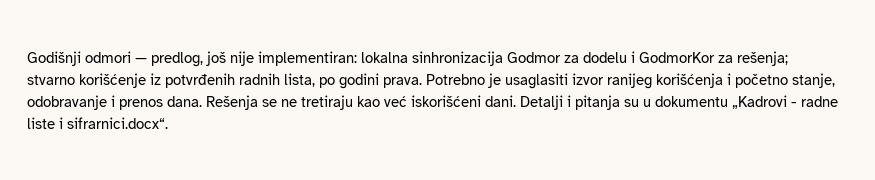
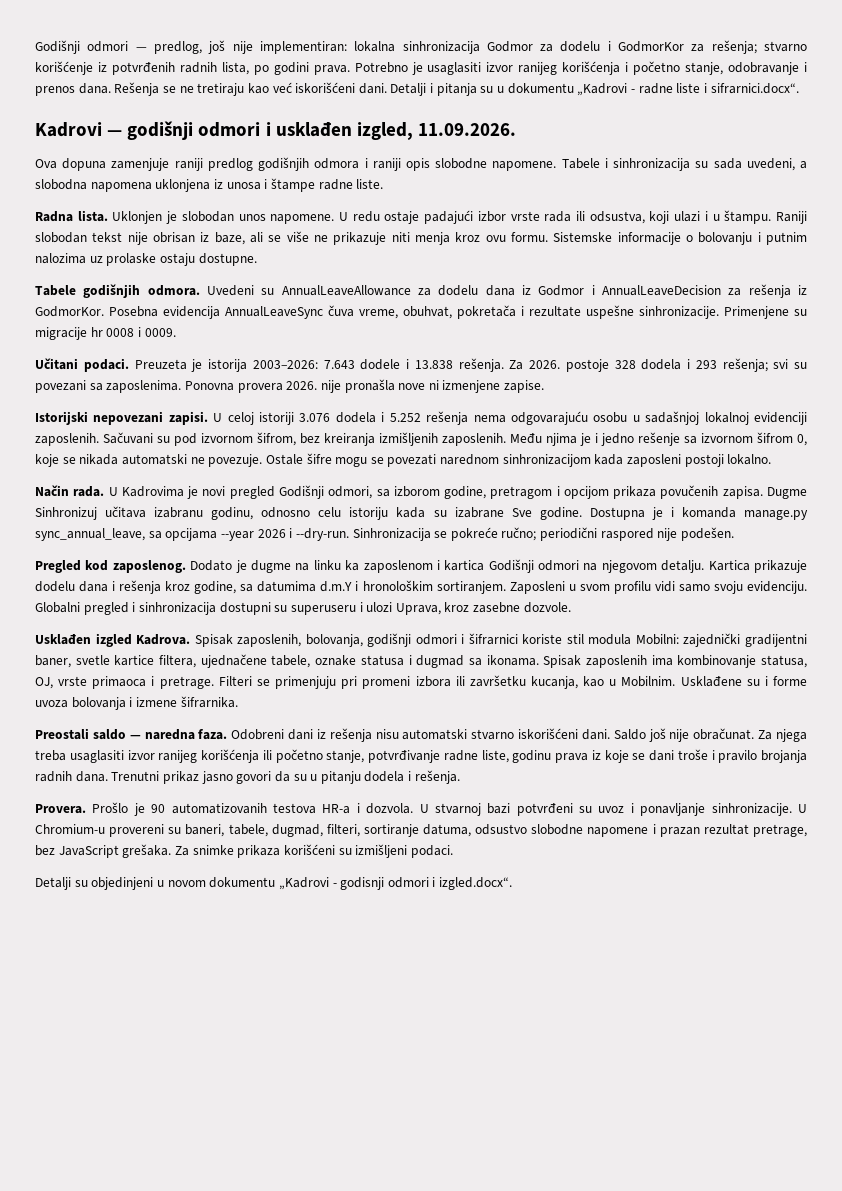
(168, 123) none -> [35,121,516,140] [35,157,807,171] [35,178,384,192] [35,210,807,224] [35,231,808,245] [35,253,257,266] [35,284,808,298] [35,305,807,319] [35,327,176,340] [35,358,807,372] [35,379,545,393] [35,411,807,425] [35,432,807,446] [35,453,772,467] [35,485,808,499] [35,506,808,520] [35,527,735,541] [35,559,808,573] [35,580,808,594] [35,602,571,615] [35,633,807,647] [35,654,807,668] [35,675,807,689] [35,696,238,710] [35,728,808,742] [35,749,807,763] [35,770,460,784] [35,802,808,816] [35,824,807,837] [35,844,453,858] [35,877,513,890] // Kadrovi — godišnji odmori i usklađen izgled, 11.09.2026. // Ova dopuna zamenjuje raniji predlog godišnjih odmora i raniji opis slobodne napomene. Tabele i sinhronizacija su sada uvedeni, a slobodna napomena uklonjena iz unosa i štampe radne liste. // Radna lista. Uklonjen je slobodan unos napomene. U redu ostaje padajući izbor vrste rada ili odsustva, koji ulazi i u štampu. Raniji slobodan tekst nije obrisan iz baze, ali se više ne prikazuje niti menja kroz ovu formu. Sistemske informacije o bolovanju i putnim nalozima uz prolaske ostaju dostupne. // Tabele godišnjih odmora. Uvedeni su AnnualLeaveAllowance za dodelu dana iz Godmor i AnnualLeaveDecision za rešenja iz GodmorKor. Posebna evidencija AnnualLeaveSync čuva vreme, obuhvat, pokretača i rezultate uspešne sinhronizacije. Primenjene su migracije hr 0008 i 0009. // Učitani podaci. Preuzeta je istorija 2003–2026: 7.643 dodele i 13.838 rešenja. Za 2026. postoje 328 dodela i 293 rešenja; svi su povezani sa zaposlenima. Ponovna provera 2026. nije pronašla nove ni izmenjene zapise. // Istorijski nepovezani zapisi. U celoj istoriji 3.076 dodela i 5.252 rešenja nema odgovarajuću osobu u sadašnjoj lokalnoj evidenciji zaposlenih. Sačuvani su pod izvornom šifrom, bez kreiranja izmišljenih zaposlenih. Među njima je i jedno rešenje sa izvornom šifrom 0, koje se nikada automatski ne povezuje. Ostale šifre mogu se povezati narednom sinhronizacijom kada zaposleni postoji lokalno. // Način rada. U Kadrovima je novi pregled Godišnji odmori, sa izborom godine, pretragom i opcijom prikaza povučenih zapisa. Dugme Sinhronizuj učitava izabranu godinu, odnosno celu istoriju kada su izabrane Sve godine. Dostupna je i komanda manage.py sync_annual_leave, sa opcijama --year 2026 i --dry-run. Sinhronizacija se pokreće ručno; periodični raspored nije podešen. // Pregled kod zaposlenog. Dodato je dugme na linku ka zaposlenom i kartica Godišnji odmori na njegovom detalju. Kartica prikazuje dodelu dana i rešenja kroz godine, sa datumima d.m.Y i hronološkim sortiranjem. Zaposleni u svom profilu vidi samo svoju evidenciju. Globalni pregled i sinhronizacija dostupni su superuseru i ulozi Uprava, kroz zasebne dozvole. // Usklađen izgled Kadrova. Spisak zaposlenih, bolovanja, godišnji odmori i šifrarnici koriste stil modula Mobilni: zajednički gradijentni baner, svetle kartice filtera, ujednačene tabele, oznake statusa i dugmad sa ikonama. Spisak zaposlenih ima kombinovanje statusa, OJ, vrste primaoca i pretrage. Filteri se primenjuju pri promeni izbora ili završetku kucanja, kao u Mobilnim. Usklađene su i forme uvoza bolovanja i izmene šifrarnika. // Preostali saldo — naredna faza. Odobreni dani iz rešenja nisu automatski stvarno iskorišćeni dani. Saldo još nije obračunat. Za njega treba usaglasiti izvor ranijeg korišćenja ili početno stanje, potvrđivanje radne liste, godinu prava iz koje se dani troše i pravilo brojanja radnih dana. Trenutni prikaz jasno govori da su u pitanju dodela i rešenja. // Provera. Prošlo je 90 automatizovanih testova HR-a i dozvola. U stvarnoj bazi potvrđeni su uvoz i ponavljanje sinhronizacije. U Chromium-u provereni su baneri, tabele, dugmad, filteri, sortiranje datuma, odsustvo slobodne napomene i prazan rezultat pretrage, bez JavaScript grešaka. Za snimke prikaza korišćeni su izmišljeni podaci. // Detalji su objedinjeni u novom dokumentu „Kadrovi - godisnji odmori i izgled.docx“.

